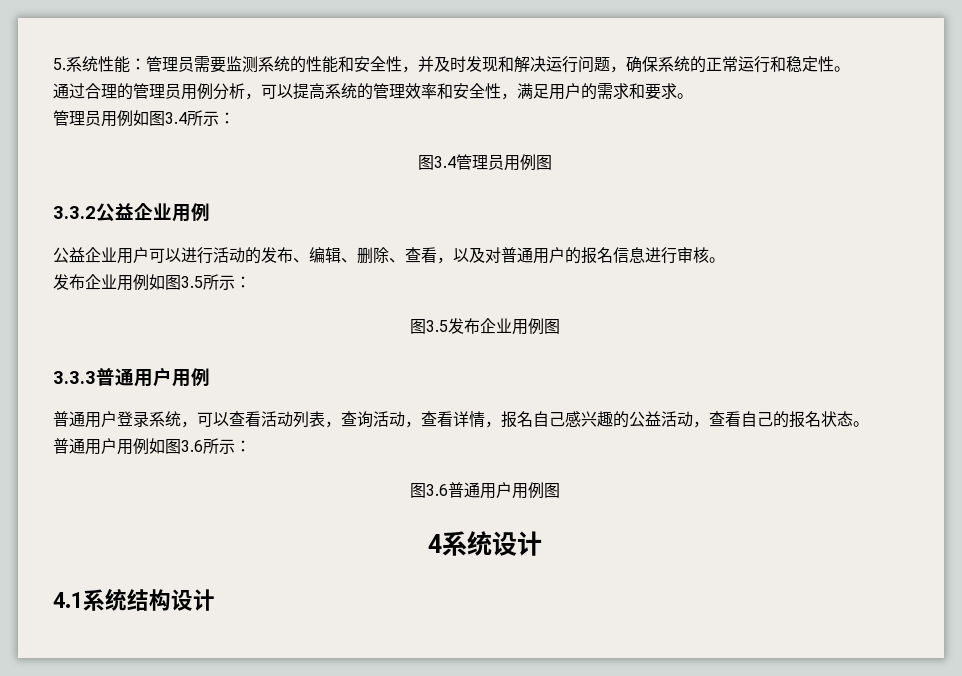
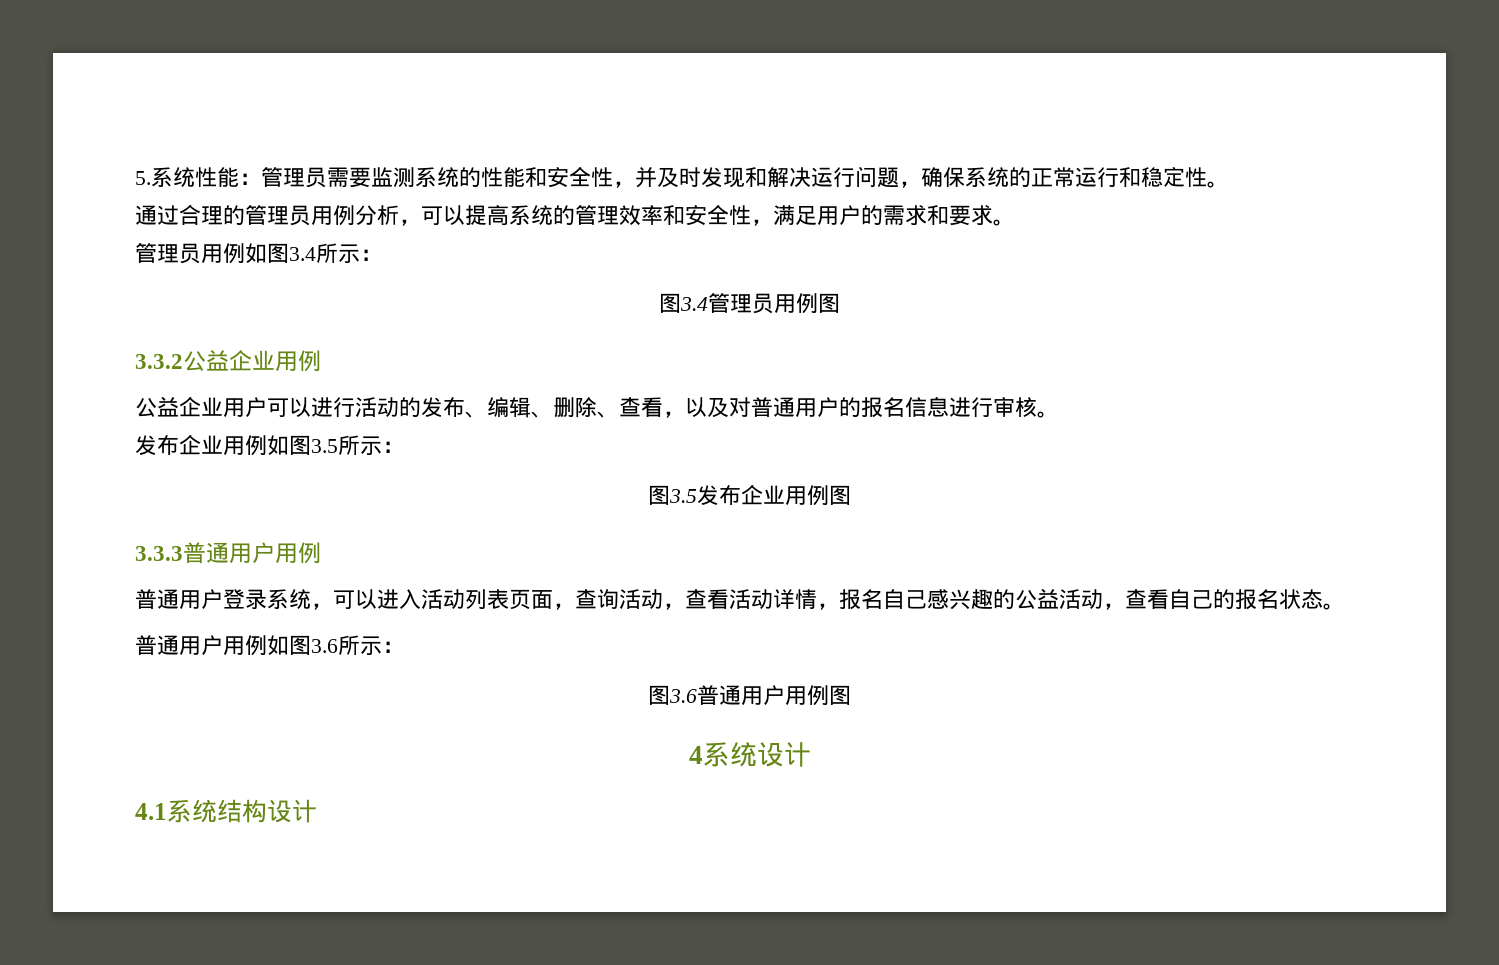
[229,411,261,427] 查看 -> [377,589,421,609] 进入
(325, 419) none -> [509,589,553,610] 页面
(453, 419) none -> [729,589,773,609] 活动

